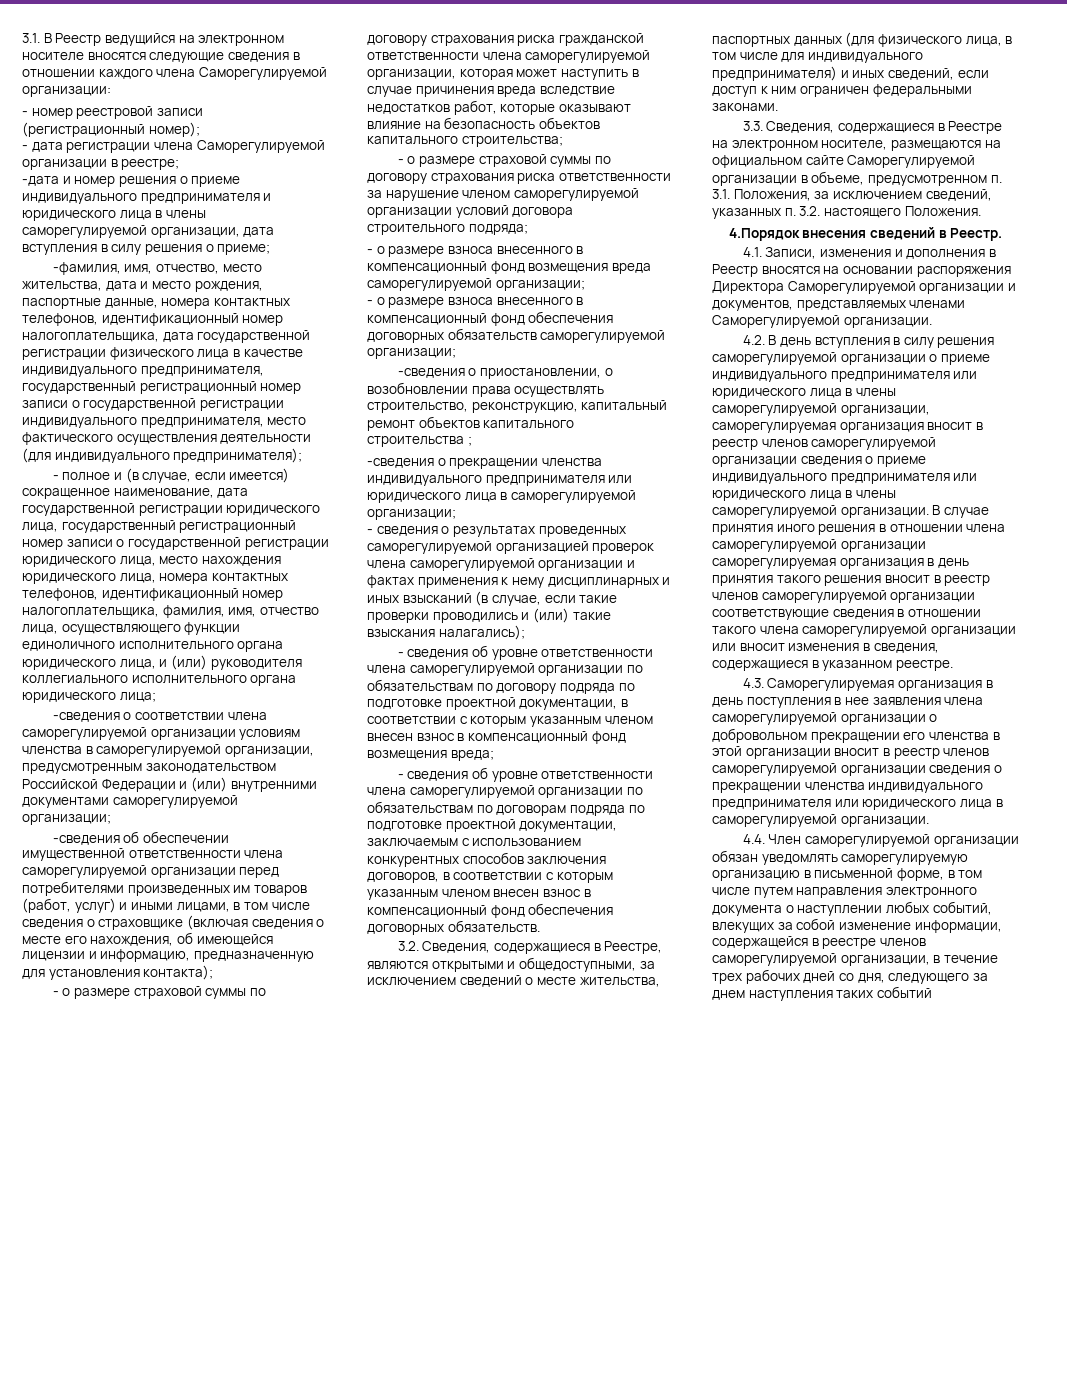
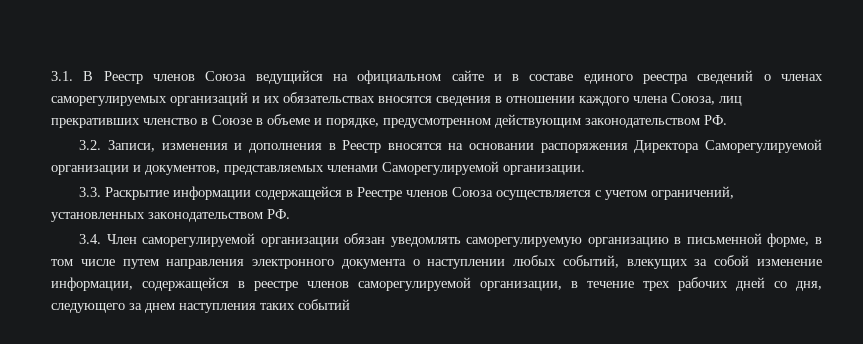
[104,33,285,46] [22,52,225,63] ведущийся на электронном носителе вносятся следующие -> [152,70,823,84] [51,92,432,106] членов Союза ведущийся на официальном сайте и в составе единого реестра сведений о членах саморегулируемых организаций и их обязательствах вносятся
[198,67,327,80] [22,86,111,97] [22,106,203,119] [22,122,200,137] [22,140,325,153] [22,159,180,170] [22,176,241,187] [22,193,272,204] [22,210,206,221] [22,225,275,238] [22,244,271,255] [52,262,262,275] [22,281,263,292] [22,298,290,309] [22,313,284,326] [22,330,311,343] [22,347,303,360] [22,366,264,377] [22,381,302,394] [22,398,284,411] [22,417,307,428] [22,432,312,445] [22,448,303,463] [52,468,290,483] [22,488,249,499] [22,503,321,516] [22,520,297,533] [22,537,329,550] [22,556,281,567] [22,573,288,584] [22,588,284,601] [22,605,319,618] [22,622,241,635] [22,641,284,652] [22,655,302,670] [22,675,297,686] [22,692,156,703] [52,712,267,722] [22,727,301,740] [22,744,314,757] [22,763,276,774] [22,777,317,792] [22,795,238,808] [22,814,111,825] [52,831,229,845] [22,848,284,861] [22,865,280,878] [22,881,307,896] [22,898,310,913] [22,915,325,930] [22,932,273,946] [22,949,314,962] [22,965,214,980] [52,986,266,999] [367,33,644,46] [367,50,651,63] [367,69,639,80] [367,86,615,97] [367,100,631,115] [367,117,600,130] [367,136,563,147] [397,154,611,167] [367,173,671,184] [367,188,639,201] [367,205,574,218] [367,224,528,235] [367,246,584,257] [367,261,651,274] [367,278,585,291] [367,297,584,308] [367,311,614,326] [367,328,666,343] [367,348,456,359] [397,368,613,379] [367,382,605,397] [367,400,668,413] [367,416,575,431] [367,436,472,447] [367,458,602,469] [367,475,633,486] [367,490,636,503] [367,509,456,520] [367,526,626,537] [367,541,655,554] [367,558,635,571] [367,575,671,588] [367,591,618,606] [367,608,611,623] [367,625,525,640] [397,645,654,660] [367,663,643,676] [367,679,635,694] [367,697,628,710] [367,716,653,727] [367,731,626,744] [367,750,494,761] [397,767,654,782] [367,785,643,798] [367,801,645,816] [367,819,618,832] [367,838,582,847] [367,852,607,867] [367,872,613,883] [367,889,591,900] [367,903,614,918] [367,920,540,935] [397,941,663,954] [367,957,655,972] [367,975,660,987] [712,32,1013,47] [712,52,923,63] [712,66,989,81] [712,84,972,97] [712,103,778,111] [742,121,1003,134] [712,140,1001,151] [712,155,976,168] [712,171,1002,186] [712,189,992,201] [712,206,981,219] [728,227,1003,241] [742,247,762,257] Саморегулируемой организации: // - номер реестровой записи (регистрационный номер); // - дата регистрации члена Саморегулируемой организации в реестре; // -дата и номер решения о приеме индивидуального предпринимателя и юридического лица в члены саморегулируемой организации, дата вступления в силу решения о приеме; // -фамилия, имя, отчество, место жительства, дата и место рождения, паспортные данные, номера контактных телефонов, идентификационный номер налогоплательщика, дата государственной регистрации физического лица в качестве индивидуального предпринимателя, государственный регистрационный номер записи о государственной регистрации индивидуального предпринимателя, место фактического осуществления деятельности (для индивидуального предпринимателя); // - полное и (в случае, если имеется) сокращенное наименование, дата государственной регистрации юридического лица, государственный регистрационный номер записи о государственной регистрации юридического лица, место нахождения юридического лица, номера контактных телефонов, идентификационный номер налогоплательщика, фамилия, имя, отчество лица, осуществляющего функции единоличного исполнительного органа юридического лица, и (или) руководителя коллегиального исполнительного органа юридического лица; // -сведения о соответствии члена саморегулируемой организации условиям членства в саморегулируемой организации, предусмотренным законодательством Российской Федерации и (или) внутренними документами саморегулируемой организации; // -сведения об обеспечении имущественной ответственности члена саморегулируемой организации перед потребителями произведенных им товаров (работ, услуг) и иными лицами, в том числе сведения о страховщике (включая сведения о месте его нахождения, об имеющейся лицензии и информацию, предназначенную для установления контакта); // - о размере страховой суммы по договору страхования риска гражданской ответственности члена саморегулируемой организации, которая может наступить в случае причинения вреда вследствие недостатков работ, которые оказывают влияние на безопасность объектов капитального строительства; // - о размере страховой суммы по договору страхования риска ответственности за нарушение членом саморегулируемой организации условий договора строительного подряда; // - о размере взноса внесенного в компенсационный фонд возмещения вреда саморегулируемой организации; // - о размере взноса внесенного в компенсационный фонд обеспечения договорных обязательств саморегулируемой организации; // -сведения о приостановлении, о возобновлении права осуществлять строительство, реконструкцию, капитальный ремонт объектов капитального строительства ; // -сведения о прекращении членства индивидуального предпринимателя или юридического лица в саморегулируемой организации; // - сведения о результатах проведенных саморегулируемой организацией проверок члена саморегулируемой организации и фактах применения к нему дисциплинарных и иных взысканий (в случае, если такие проверки проводились и (или) такие взыскания налагались); // - сведения об уровне ответственности члена саморегулируемой организации по обязательствам по договору подряда по подготовке проектной документации, в соответствии с которым указанным членом внесен взнос в компенсационный фонд возмещения вреда; // - сведения об уровне ответственности члена саморегулируемой организации по обязательствам по договорам подряда по подготовке проектной документации, заключаемым с использованием конкурентных способов заключения договоров, в соответствии с которым указанным членом внесен взнос в компенсационный фонд обеспечения договорных обязательств. // 3.2. Сведения, содержащиеся в Реестре, являются открытыми и общедоступными, за исключением сведений о месте жительства, паспортных данных (для физического лица, в том числе для индивидуального предпринимателя) и иных сведений, если доступ к ним ограничен федеральными законами. // 3.3. Сведения, содержащиеся в Реестре на электронном носителе, размещаются на официальном сайте Саморегулируемой организации в объеме, предусмотренном п. 3.1. Положения, за исключением сведений, указанных п. 3.2. настоящего Положения. // 4.Порядок внесения сведений в Реестр. // 4.1. -> [671,93,742,106] [51,114,727,128] [79,140,102,150] Союза, лиц прекративших членство в Союзе в объеме и порядке, предусмотренном действующим законодательством РФ. // 3.2.
[742,335,995,348] [712,352,990,365] [712,371,978,382] [712,388,896,399] [712,403,930,416] [712,422,983,433] [712,437,937,450] [712,456,926,467] [712,473,978,484] [712,490,896,501] [712,505,989,518] [712,524,1006,535] [712,539,926,552] [712,558,969,569] [712,575,991,586] [712,590,976,603] [712,609,981,620] [712,624,1016,637] [712,643,939,653] [712,660,953,671] [742,678,993,691] [712,697,984,708] [712,712,938,725] [712,728,1000,743] [712,746,990,759] [712,763,1002,776] [712,782,984,793] [712,799,1003,810] [712,814,929,827] [742,834,765,844] 4.2. В день вступления в силу решения саморегулируемой организации о приеме индивидуального предпринимателя или юридического лица в члены саморегулируемой организации, саморегулируемая организация вносит в реестр членов саморегулируемой организации сведения о приеме индивидуального предпринимателя или юридического лица в члены саморегулируемой организации. В случае принятия иного решения в отношении члена саморегулируемой организации саморегулируемая организация в день принятия такого решения вносит в реестр членов саморегулируемой организации соответствующие сведения в отношении такого члена саморегулируемой организации или вносит изменения в сведения, содержащиеся в указанном реестре. // 4.3. Саморегулируемая организация в день поступления в нее заявления члена саморегулируемой организации о добровольном прекращении его членства в этой организации вносит в реестр членов саморегулируемой организации сведения о прекращении членства индивидуального предпринимателя или юридического лица в саморегулируемой организации. // 4.4. -> [79,186,735,200] [51,209,290,222] [79,234,102,244] 3.3. Раскрытие информации содержащейся в Реестре членов Союза осуществляется с учетом ограничений, установленных законодательством РФ. // 3.4.

